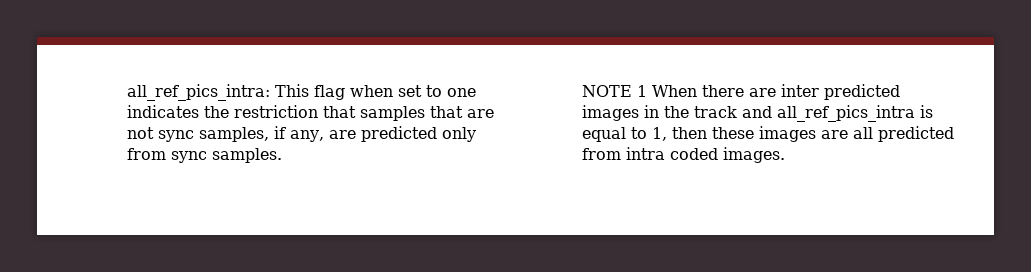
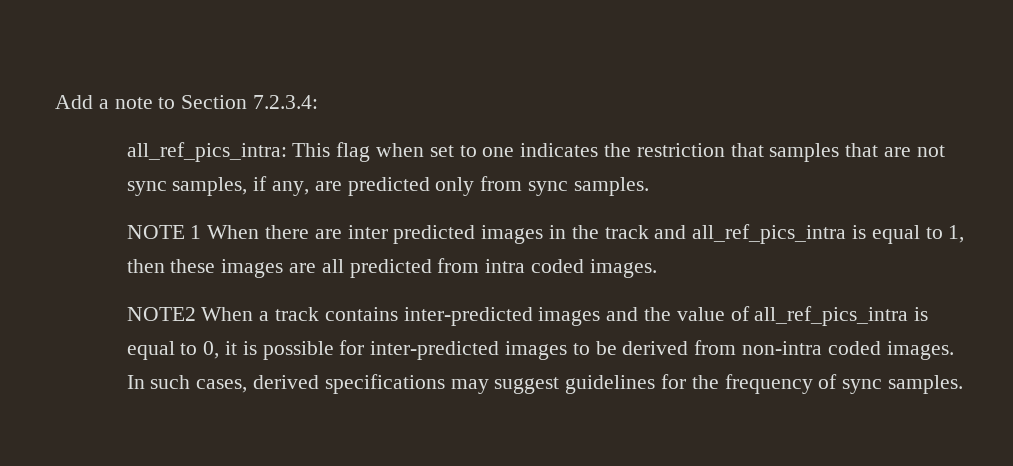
(127, 92) none -> [55,95,319,109] Add a note to Section 7.2.3.4: //
(786, 155) none -> [126,306,929,326] [126,340,954,360] [126,374,963,394] // NOTE2 When a track contains inter-predicted images and the value of all_ref_pics_intra is equal to 0, it is possible for inter-predicted images to be derived from non-intra coded images. In such cases, derived specifications may suggest guidelines for the frequency of sync samples.

